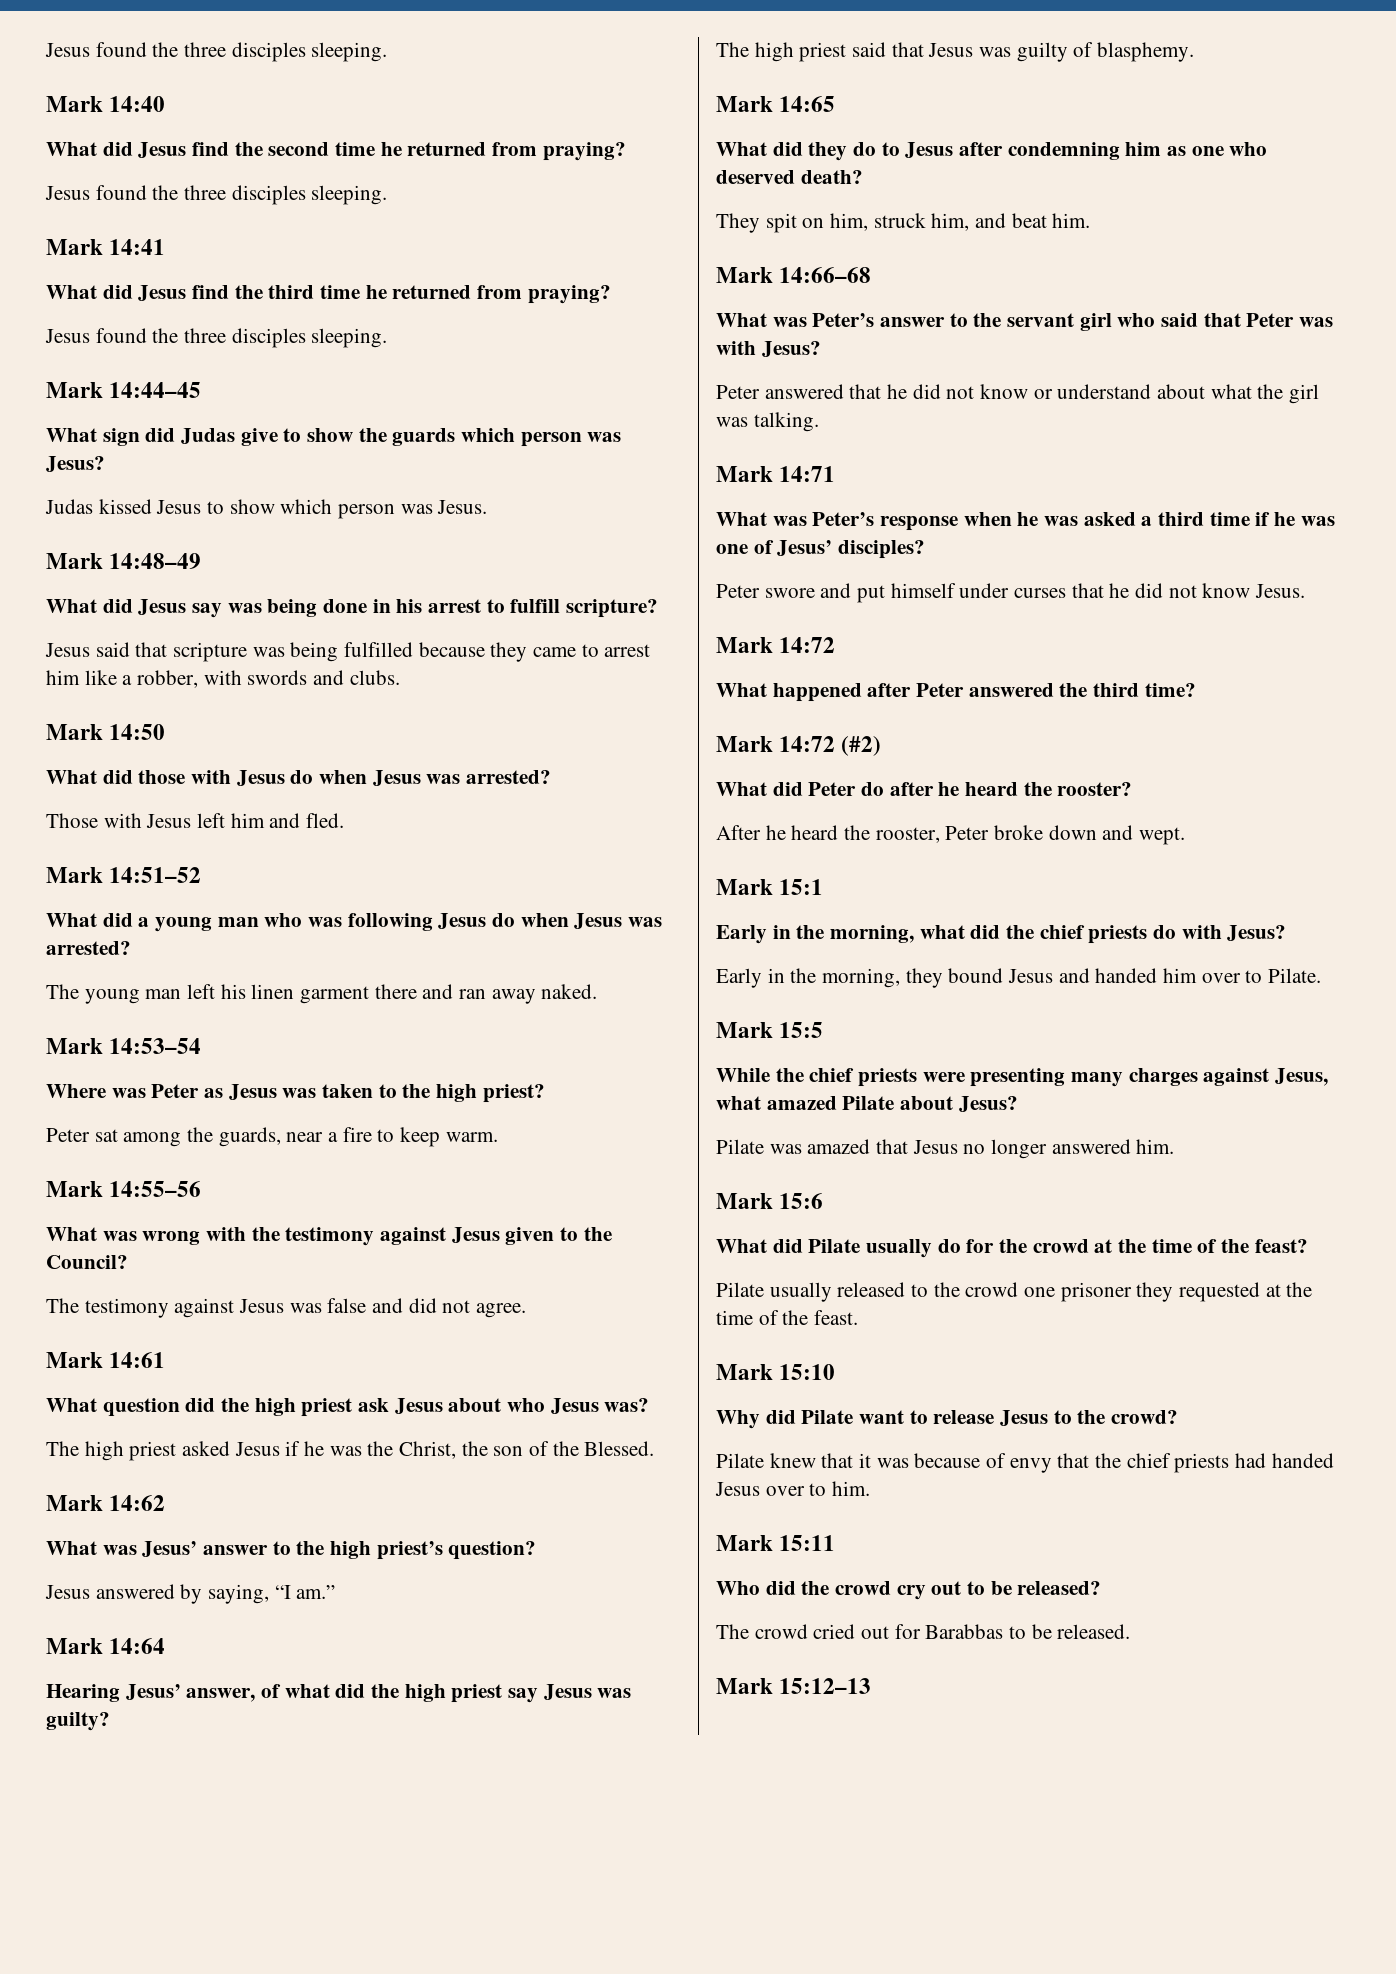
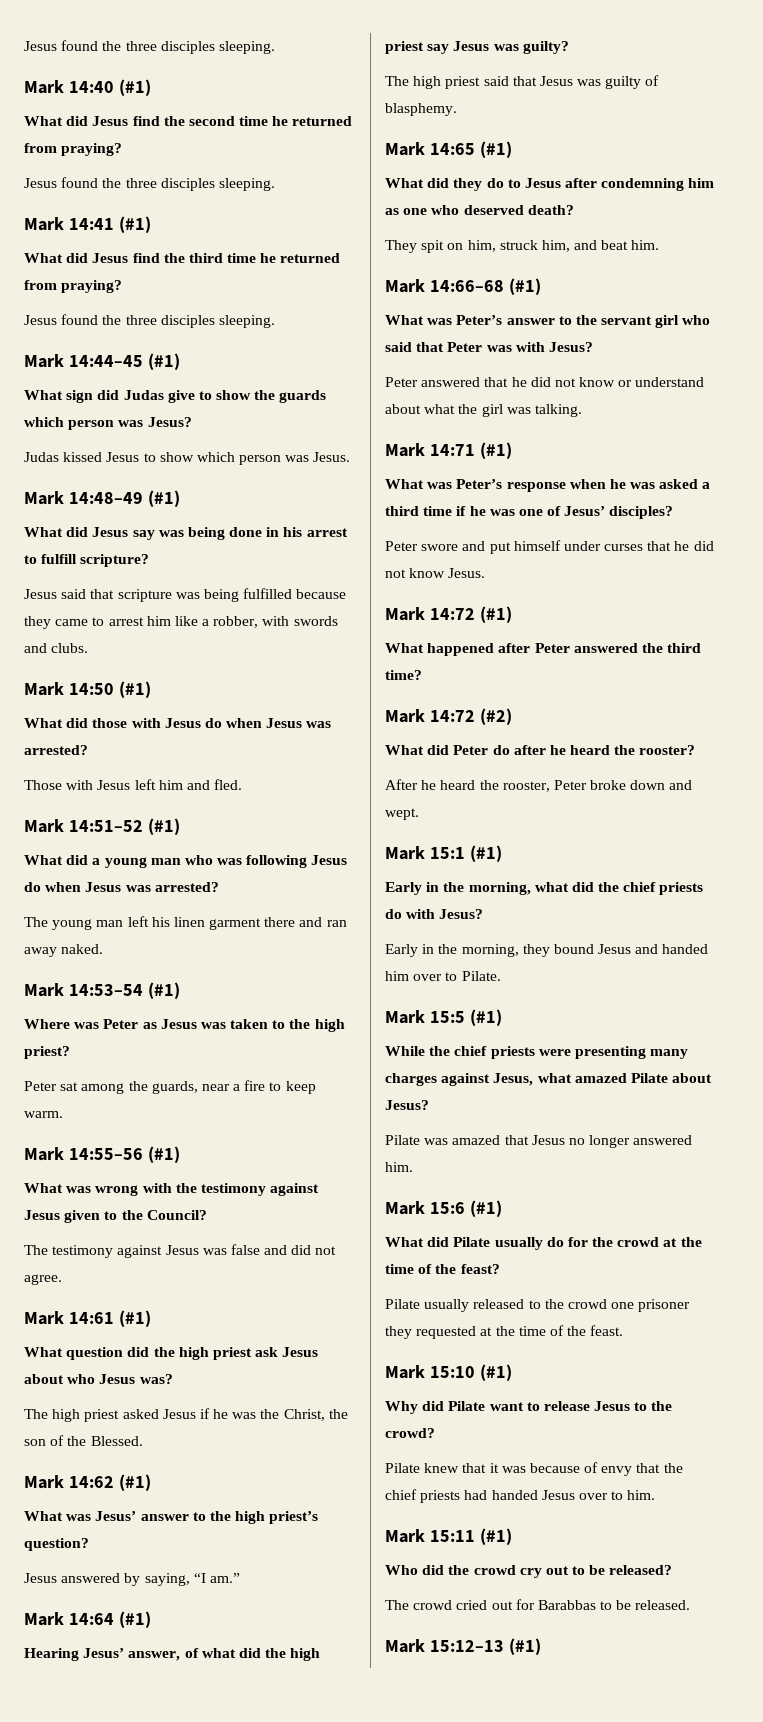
(166, 104) none -> [118,79,151,96] (#1)
(166, 247) none -> [118,216,151,233] (#1)
(202, 390) none -> [147,353,180,370] (#1)
(202, 561) none -> [147,490,180,507] (#1)
(166, 732) none -> [118,681,151,698] (#1)
(202, 875) none -> [147,818,180,835] (#1)
(202, 1046) none -> [147,982,180,999] (#1)
(202, 1189) none -> [147,1146,180,1163] (#1)
(166, 1360) none -> [118,1310,151,1327] (#1)
(166, 1503) none -> [118,1474,151,1491] (#1)
(166, 1646) none -> [118,1611,151,1628] (#1)
(836, 104) none -> [479,141,512,158] (#1)
(872, 275) none -> [508,278,541,295] (#1)
(836, 474) none -> [479,442,512,459] (#1)
(836, 645) none -> [479,606,512,623] (#1)
(824, 887) none -> [469,845,502,862] (#1)
(824, 1030) none -> [469,1009,502,1026] (#1)
(824, 1201) none -> [469,1200,502,1217] (#1)
(836, 1372) none -> [479,1364,512,1381] (#1)
(836, 1543) none -> [479,1528,512,1545] (#1)
(872, 1686) none -> [508,1638,541,1655] (#1)

